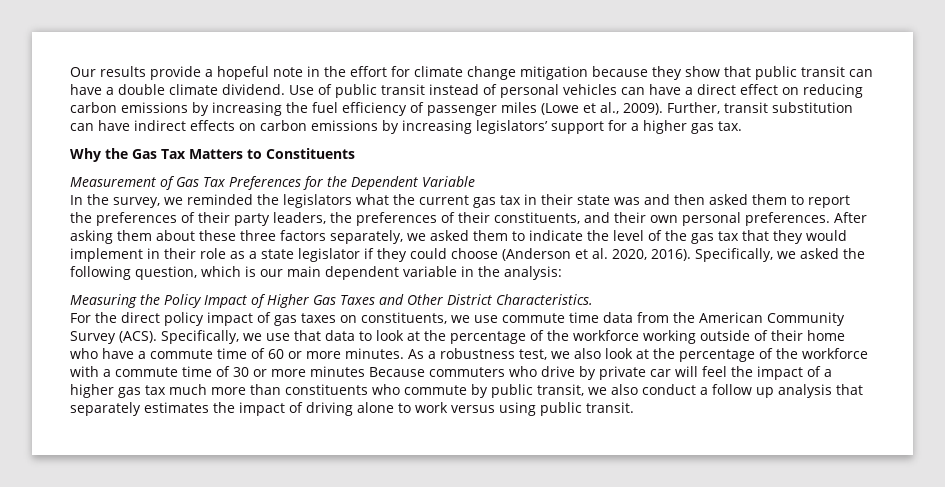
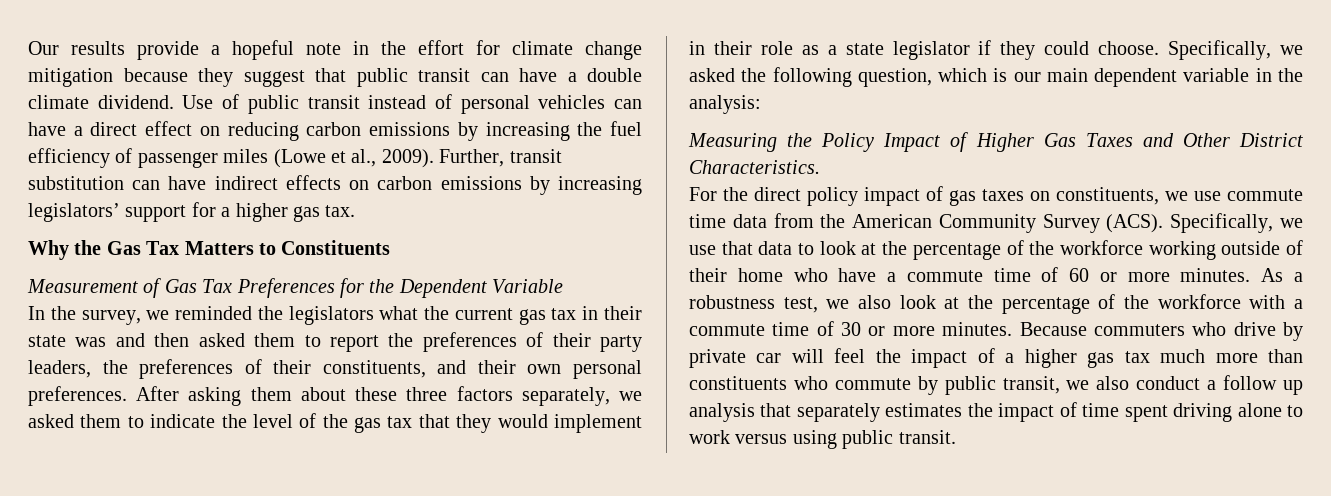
[685,66,720,77] show -> [243,70,305,87] suggest
[451,248,691,261] choose (Anderson et al. 2020, 2016). -> [1098,41,1160,55] choose.
[310,366,365,377] minutes -> [942,322,1013,336] minutes.
(303, 407) none -> [1082,403,1168,422] time spent

